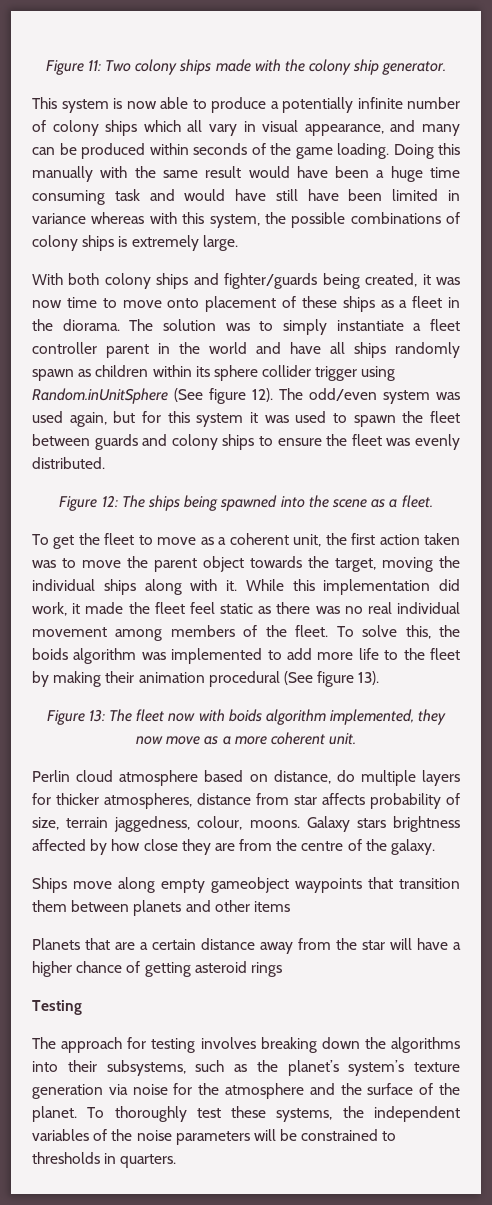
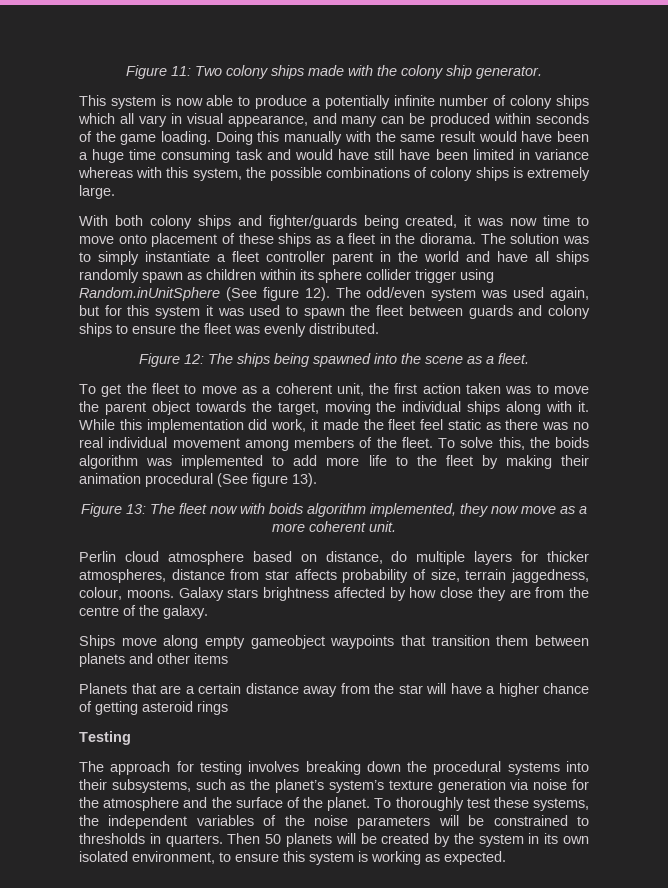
[391,1037,460,1053] algorithms -> [433,761,560,775] procedural systems
(177, 1161) none -> [227,833,589,847] [79,851,506,865] Then 50 planets will be created by the system in its own isolated environment, to ensure this system is working as expected.

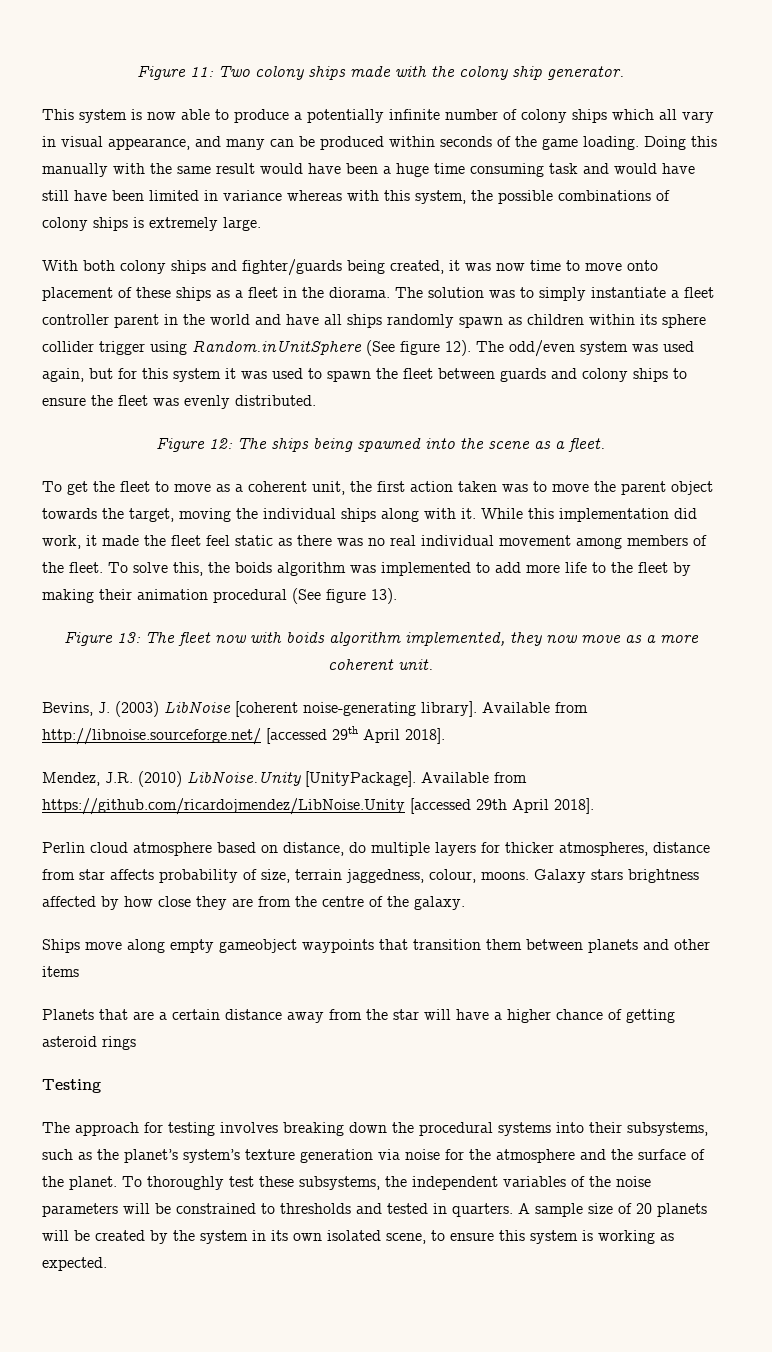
(396, 526) none -> [42,701,588,717] [42,726,445,745] [42,771,527,787] [42,798,594,815] // Bevins, J. (2003) LibNoise [coherent noise-generating library]. Available from http://libnoise.sourceforge.net/ [accessed 29th April 2018]. // Mendez, J.R. (2010) LibNoise.Unity [UnityPackage]. Available from https://github.com/ricardojmendez/LibNoise.Unity [accessed 29th April 2018].
[533,798,589,811] systems, -> [299,1176,380,1190] subsystems,
[149,833,282,847] in quarters. Then 50 -> [356,1203,652,1217] and tested in quarters. A sample size of 20
[132,851,215,864] environment, -> [386,1233,426,1244] scene,

